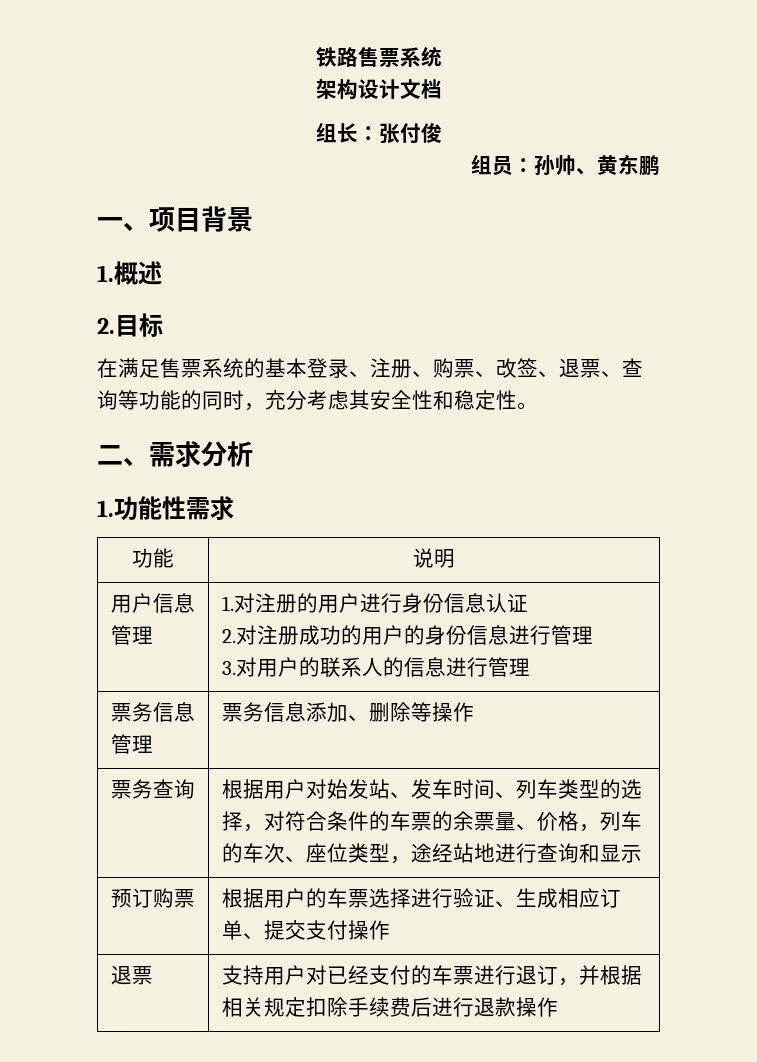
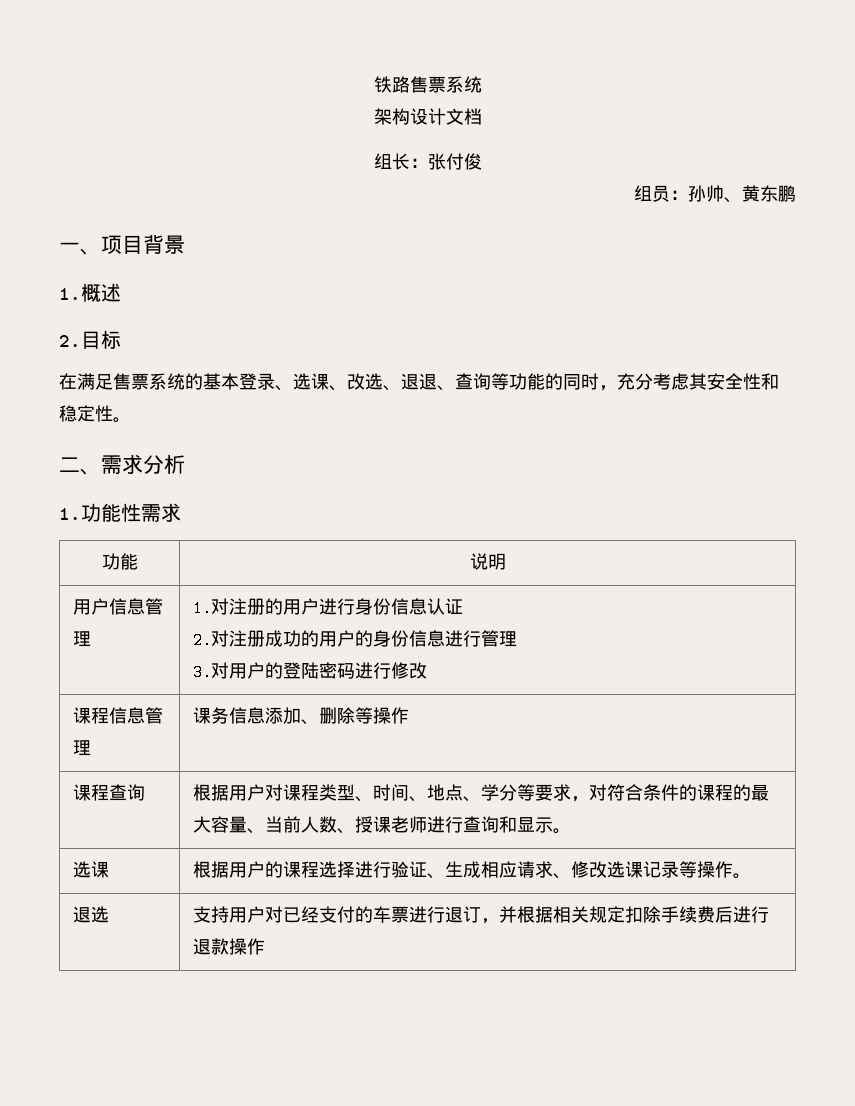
[370,358,601,378] 注册、购票、改签、退票 -> [293,373,437,391] 选课、改选、退退
[319,657,530,678] [110,702,195,722] [110,734,153,754] [221,703,243,722] 联系人的信息进行管理 // 票务信息管理 | 票 -> [282,662,427,679] [72,707,163,724] [72,740,91,756] [192,707,211,724] 登陆密码进行修改 // 课程信息管理 | 课
[110,779,153,799] 票务 -> [72,784,109,801] 课程
[326,779,642,799] [221,811,642,832] [221,843,495,864] 始发站、发车时间、列车类型的选择，对符合条件的车票的余票量、价格，列车的车次、座位类型，途经站地 -> [282,784,769,802] [192,816,427,834] 课程类型、时间、地点、学分等要求，对符合条件的课程的最大容量、当前人数、授课老师
[110,888,195,908] // 预订购票 -> [552,828,571,834] [72,861,109,878] 。 // 选课
[326,888,369,908] 车票 -> [282,861,319,878] 课程
[599,888,621,908] [221,920,390,940] [110,965,153,985] 订单、提交支付操作 // 退票 -> [516,861,751,879] [72,906,109,923] 请求、修改选课记录等操作。 // 退选

